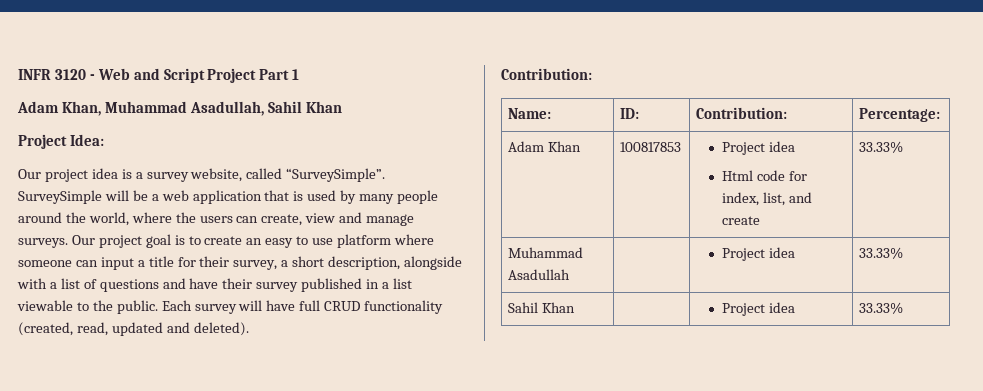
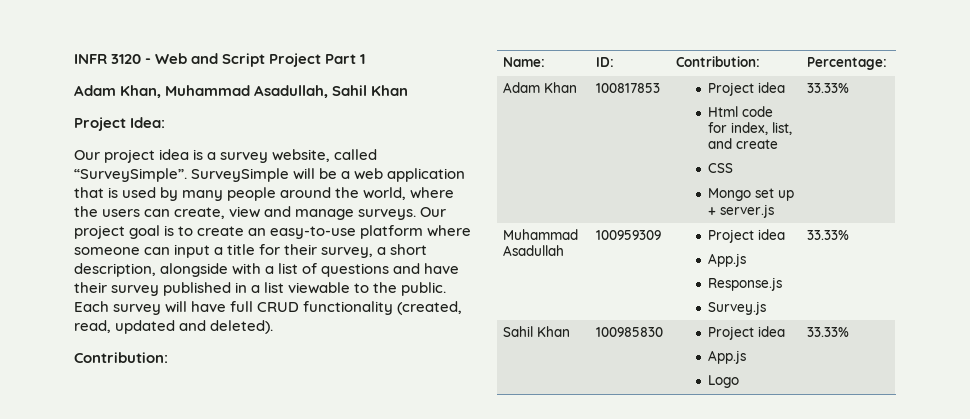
[265,236,334,248] easy to use -> [270,226,357,239] easy-to-use
(761, 220) none -> [708,163,734,173] [708,188,795,201] [708,204,775,218] // CSS // Mongo set up + server.js
[722,247,796,261] | Project idea -> [596,230,662,240] [708,229,786,243] [708,253,747,267] [708,277,783,291] [708,301,767,315] 100959309 | Project idea // App.js // Response.js // Survey.js
[722,302,796,316] | Project idea -> [596,327,664,337] [708,326,786,340] [708,350,747,364] [708,375,740,388] 100985830 | Project idea // App.js // Logo

